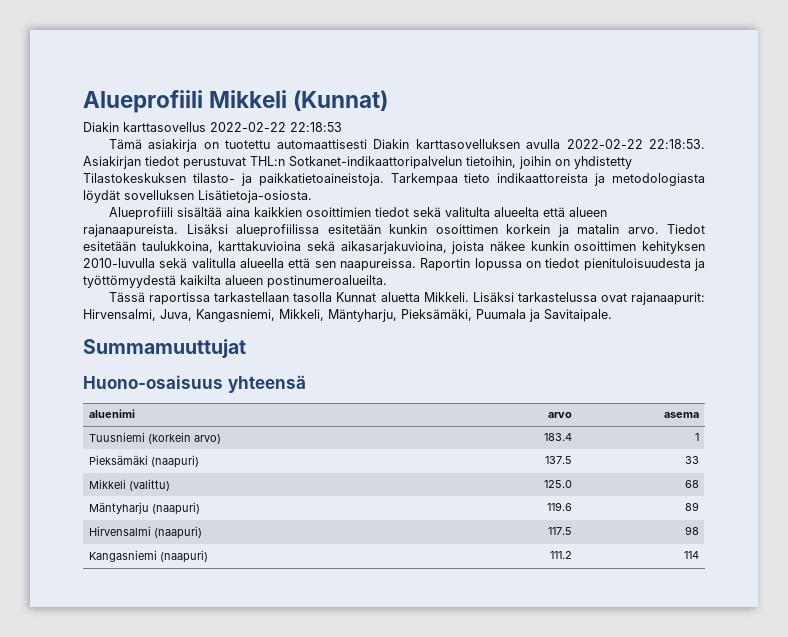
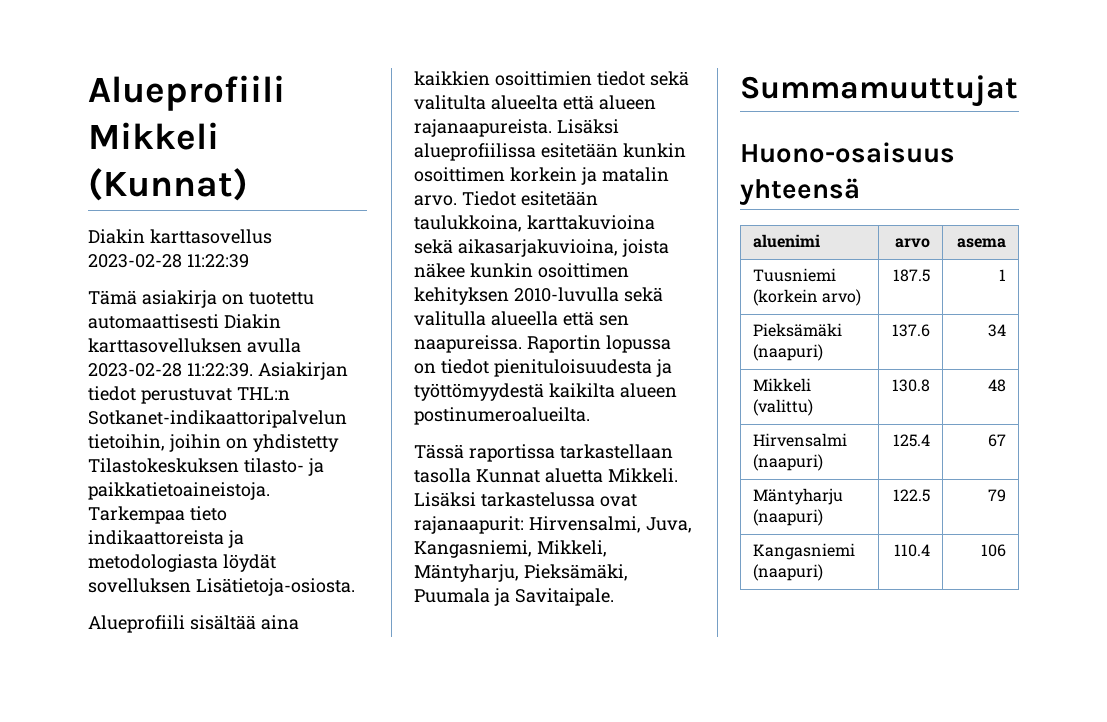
[210,122,342,132] 2022-02-22 22:18:53 -> [88,254,249,268] 2023-02-28 11:22:39
[566,139,706,149] 2022-02-22 22:18:53. -> [88,363,253,377] 2023-02-28 11:22:39.
[543,433,572,441] 183.4 -> [893,269,931,282] 187.5
[544,456,572,464] [684,456,699,464] 137.5 | 33 -> [892,324,931,337] [988,324,1007,337] 137.6 | 34
[543,480,572,488] [684,480,699,488] [89,502,201,515] [546,502,572,511] [684,502,699,511] [89,526,203,539] [547,527,572,535] [684,526,699,535] 125.0 | 68 // Mäntyharju (naapuri) | 119.6 | 89 // Hirvensalmi (naapuri) | 117.5 | 98 -> [892,379,931,392] [988,379,1007,392] [752,433,847,447] [752,454,823,471] [893,434,931,447] [988,434,1007,447] [752,488,843,505] [752,509,823,526] [893,489,931,502] [988,489,1007,502] 130.8 | 48 // Hirvensalmi (naapuri) | 125.4 | 67 // Mäntyharju (naapuri) | 122.5 | 79
[549,551,572,559] [683,551,699,559] 111.2 | 114 -> [894,544,931,557] [981,544,1007,557] 110.4 | 106

